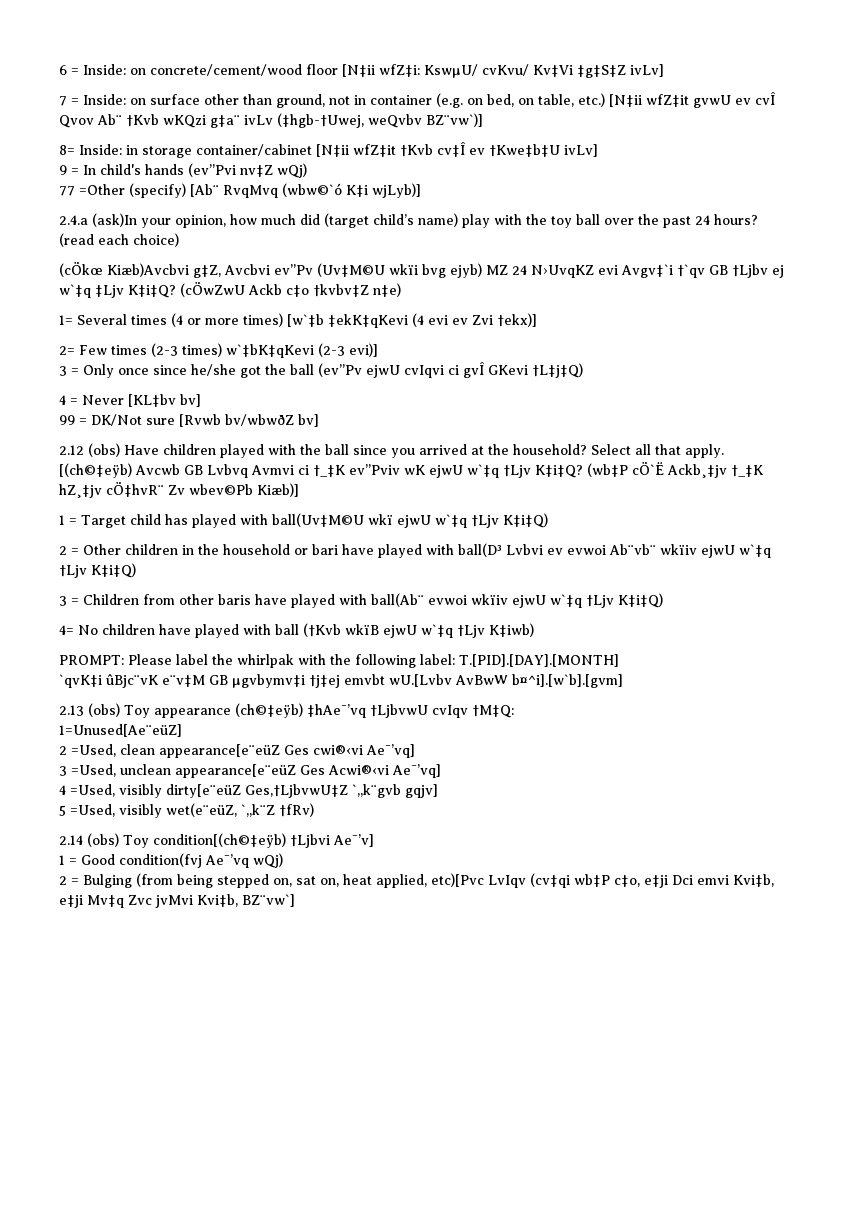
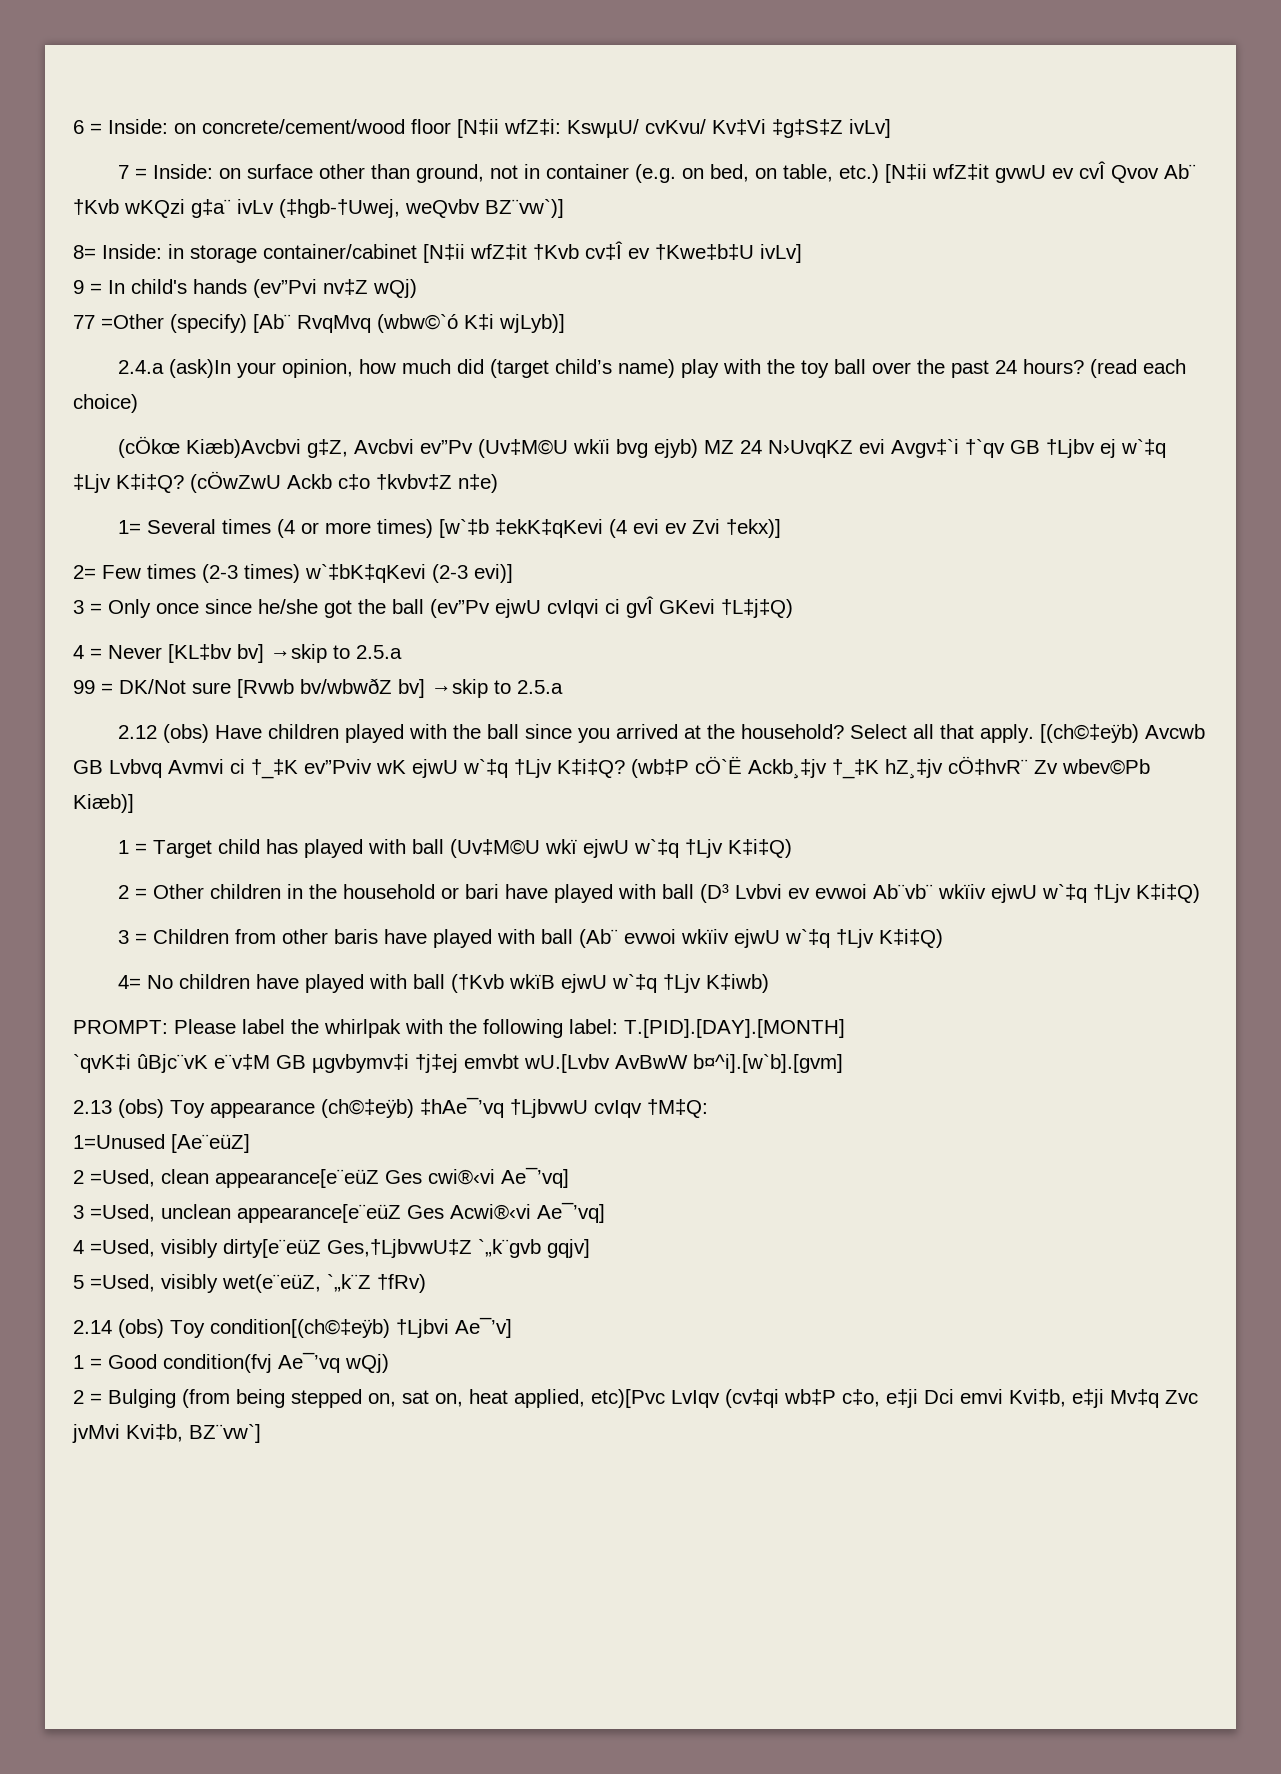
(201, 400) none -> [270,644,402,663] →skip to 2.5.a
(319, 420) none -> [431,679,563,698] →skip to 2.5.a
[272,513,364,527] ball(Uv‡M©U -> [411,839,540,858] ball (Uv‡M©U
[458,543,502,557] ball(D³ -> [661,884,729,903] ball (D³
[371,593,424,607] ball(Ab¨ -> [540,929,618,948] ball (Ab¨
[59,724,182,737] 1=Unused[Ae¨eüZ] -> [73,1134,250,1153] 1=Unused [Ae¨eüZ]

